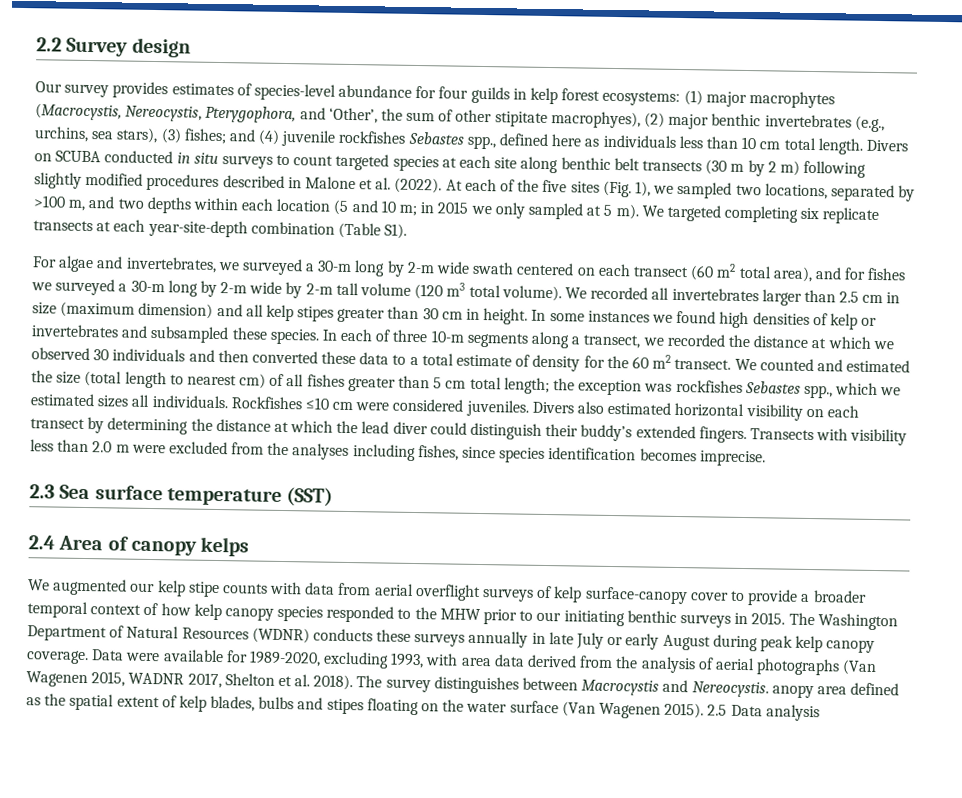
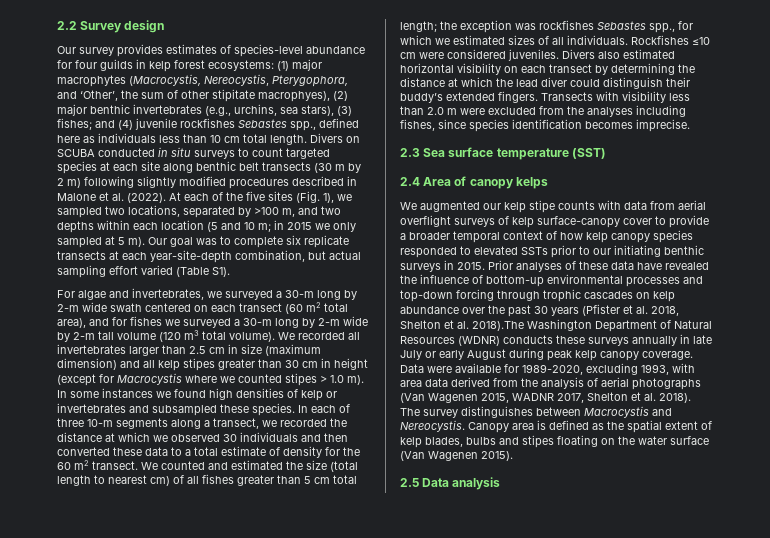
[641,204,799,223] We targeted completing -> [148,236,283,248] Our goal was to complete
[250,221,335,235] combination -> [235,250,361,262] [57,265,173,278] combination, but actual sampling effort varied
[483,308,529,325] height. -> [334,358,368,370] [57,373,364,386] height (except for Macrocystis where we counted stipes > 1.0 m).
(833, 391) none -> [678,21,693,30] for
(130, 401) none -> [538,36,549,45] of
[414,607,481,621] the MHW -> [474,246,548,255] elevated SSTs
[788,612,815,626] The -> [488,260,709,272] [400,274,703,287] [400,289,675,302] [400,304,679,317] [400,320,524,331] Prior analyses of these data have revealed the influence of bottom-up environmental processes and top-down forcing through trophic cascades on kelp abundance over the past 30 years (Pfister et al. 2018, Shelton et al. 2018).The
[771,684,847,699] anopy area -> [468,420,546,433] Canopy area is
(705, 710) none -> (513, 456) //

